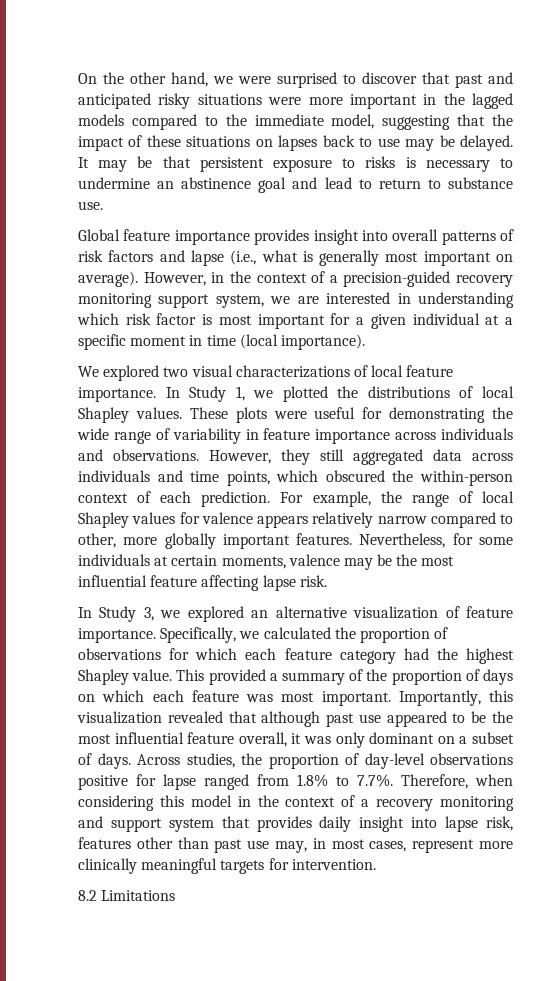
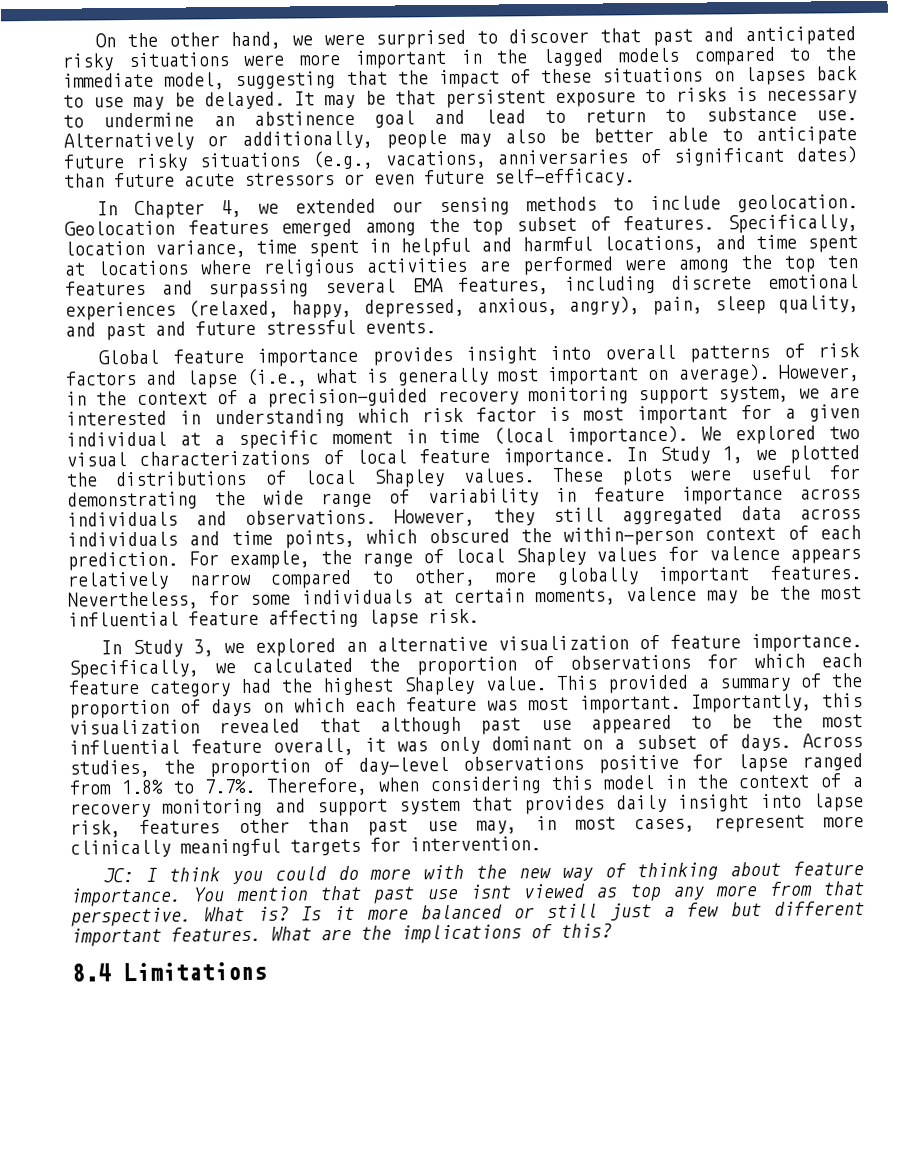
(103, 205) none -> [63,126,857,151] [63,146,858,171] [64,168,635,188] [97,194,858,220] [64,214,858,237] [64,234,858,258] [64,254,859,277] [65,274,859,299] [65,295,859,321] [65,319,436,341] Alternatively or additionally, people may also be better able to anticipate future risky situations (e.g., vacations, anniversaries of significant dates) than future acute stressors or even future self-efficacy. // In Chapter 4, we extended our sensing methods to include geolocation. Geolocation features emerged among the top subset of features. Specifically, location variance, time spent in helpful and harmful locations, and time spent at locations where religious activities are performed were among the top ten features and surpassing several EMA features, including discrete emotional experiences (relaxed, happy, depressed, anxious, angry), pain, sleep quality, and past and future stressful events.
(365, 342) // -> (689, 435) none
[78,890,97,901] 8.2 -> [103,861,864,885] [70,881,865,907] [71,901,865,927] [71,923,612,947] [71,963,111,982] JC: I think you could do more with the new way of thinking about feature importance. You mention that past use isnt viewed as top any more from that perspective. What is? Is it more balanced or still just a few but different important features. What are the implications of this? // 8.4

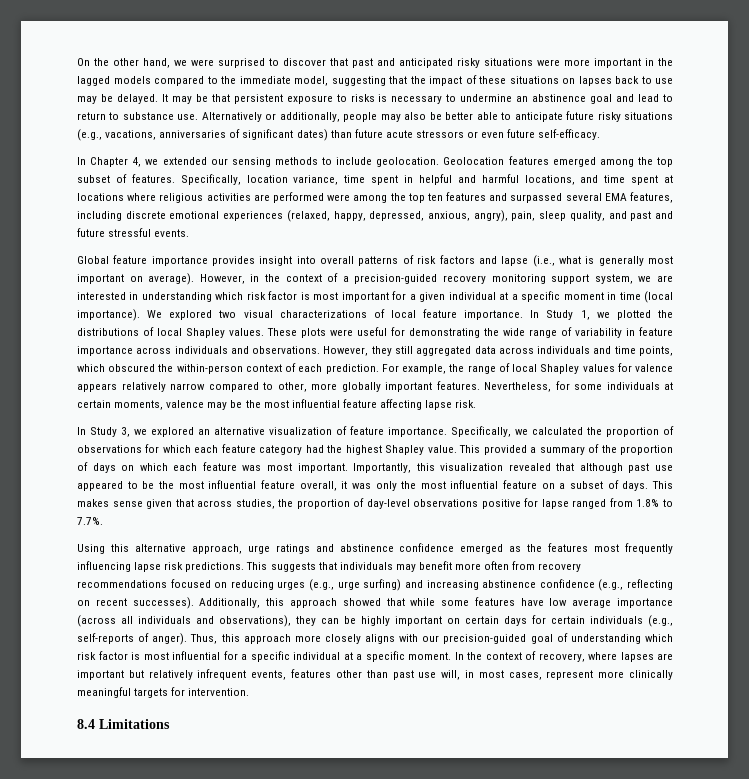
[208,279,310,299] surpassing -> [510,193,563,203] surpassed
[490,735,572,751] dominant -> [401,480,538,489] the most influential feature
[801,733,863,748] Across -> [651,481,673,489] [77,499,233,509] This makes sense given that across
[266,773,864,796] [70,793,864,818] [70,820,121,838] Therefore, when considering this model in the context of a recovery monitoring and support system that provides daily insight into lapse risk, -> [77,543,674,554] [77,561,582,572] [77,579,674,591] [77,597,673,609] [77,615,673,627] [77,633,673,645] [77,651,673,662] [77,669,287,680] // Using this alternative approach, urge ratings and abstinence confidence emerged as the features most frequently influencing lapse risk predictions. This suggests that individuals may benefit more often from recovery recommendations focused on reducing urges (e.g., urge surfing) and increasing abstinence confidence (e.g., reflecting on recent successes). Additionally, this approach showed that while some features have low average importance (across all individuals and observations), they can be highly important on certain days for certain individuals (e.g., self-reports of anger). Thus, this approach more closely aligns with our precision-guided goal of understanding which risk factor is most influential for a specific individual at a specific moment. In the context of recovery, where lapses are important but relatively infrequent events,
[476,820,518,834] may, -> [441,670,461,680] will,
[103,861,864,885] [70,881,865,907] [71,901,865,927] [71,923,612,947] // JC: I think you could do more with the new way of thinking about feature importance. You mention that past use isnt viewed as top any more from that perspective. What is? Is it more balanced or still just a few but different important features. What are the implications of this? -> (250, 692) none

